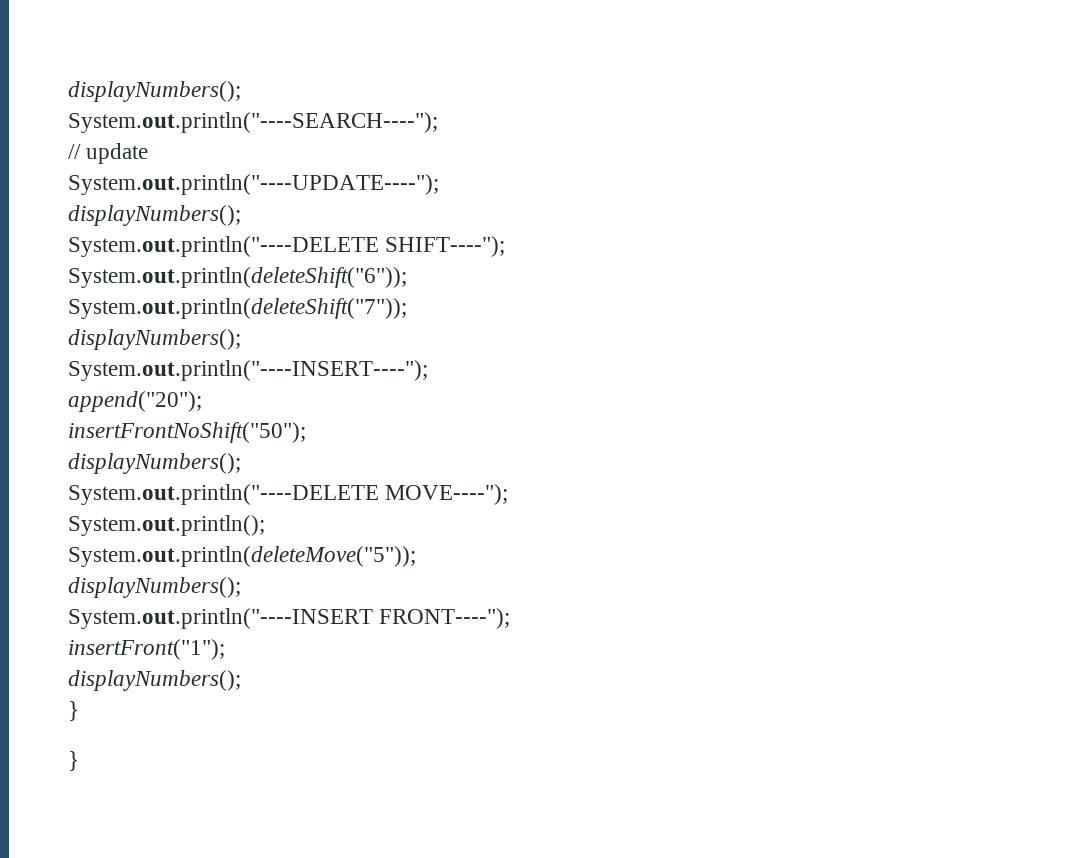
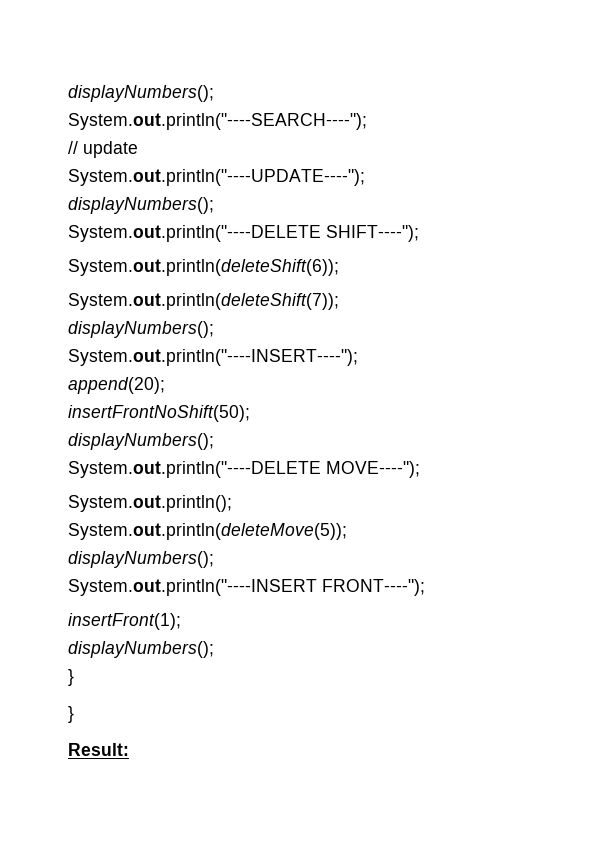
[68,267,407,288] [68,298,407,319] System.out.println(deleteShift("6")); // System.out.println(deleteShift("7")); -> [68,259,339,276] [68,293,339,310] System.out.println(deleteShift(6)); // System.out.println(deleteShift(7));
[68,391,202,412] [68,422,306,443] append("20"); // insertFrontNoShift("50"); -> [68,377,165,394] [68,405,250,422] append(20); // insertFrontNoShift(50);
[68,546,416,567] System.out.println(deleteMove("5")); -> [68,523,347,540] System.out.println(deleteMove(5));
[68,639,225,660] insertFront("1"); -> [68,613,181,630] insertFront(1);
(79, 761) none -> [68,743,129,756] // Result:

